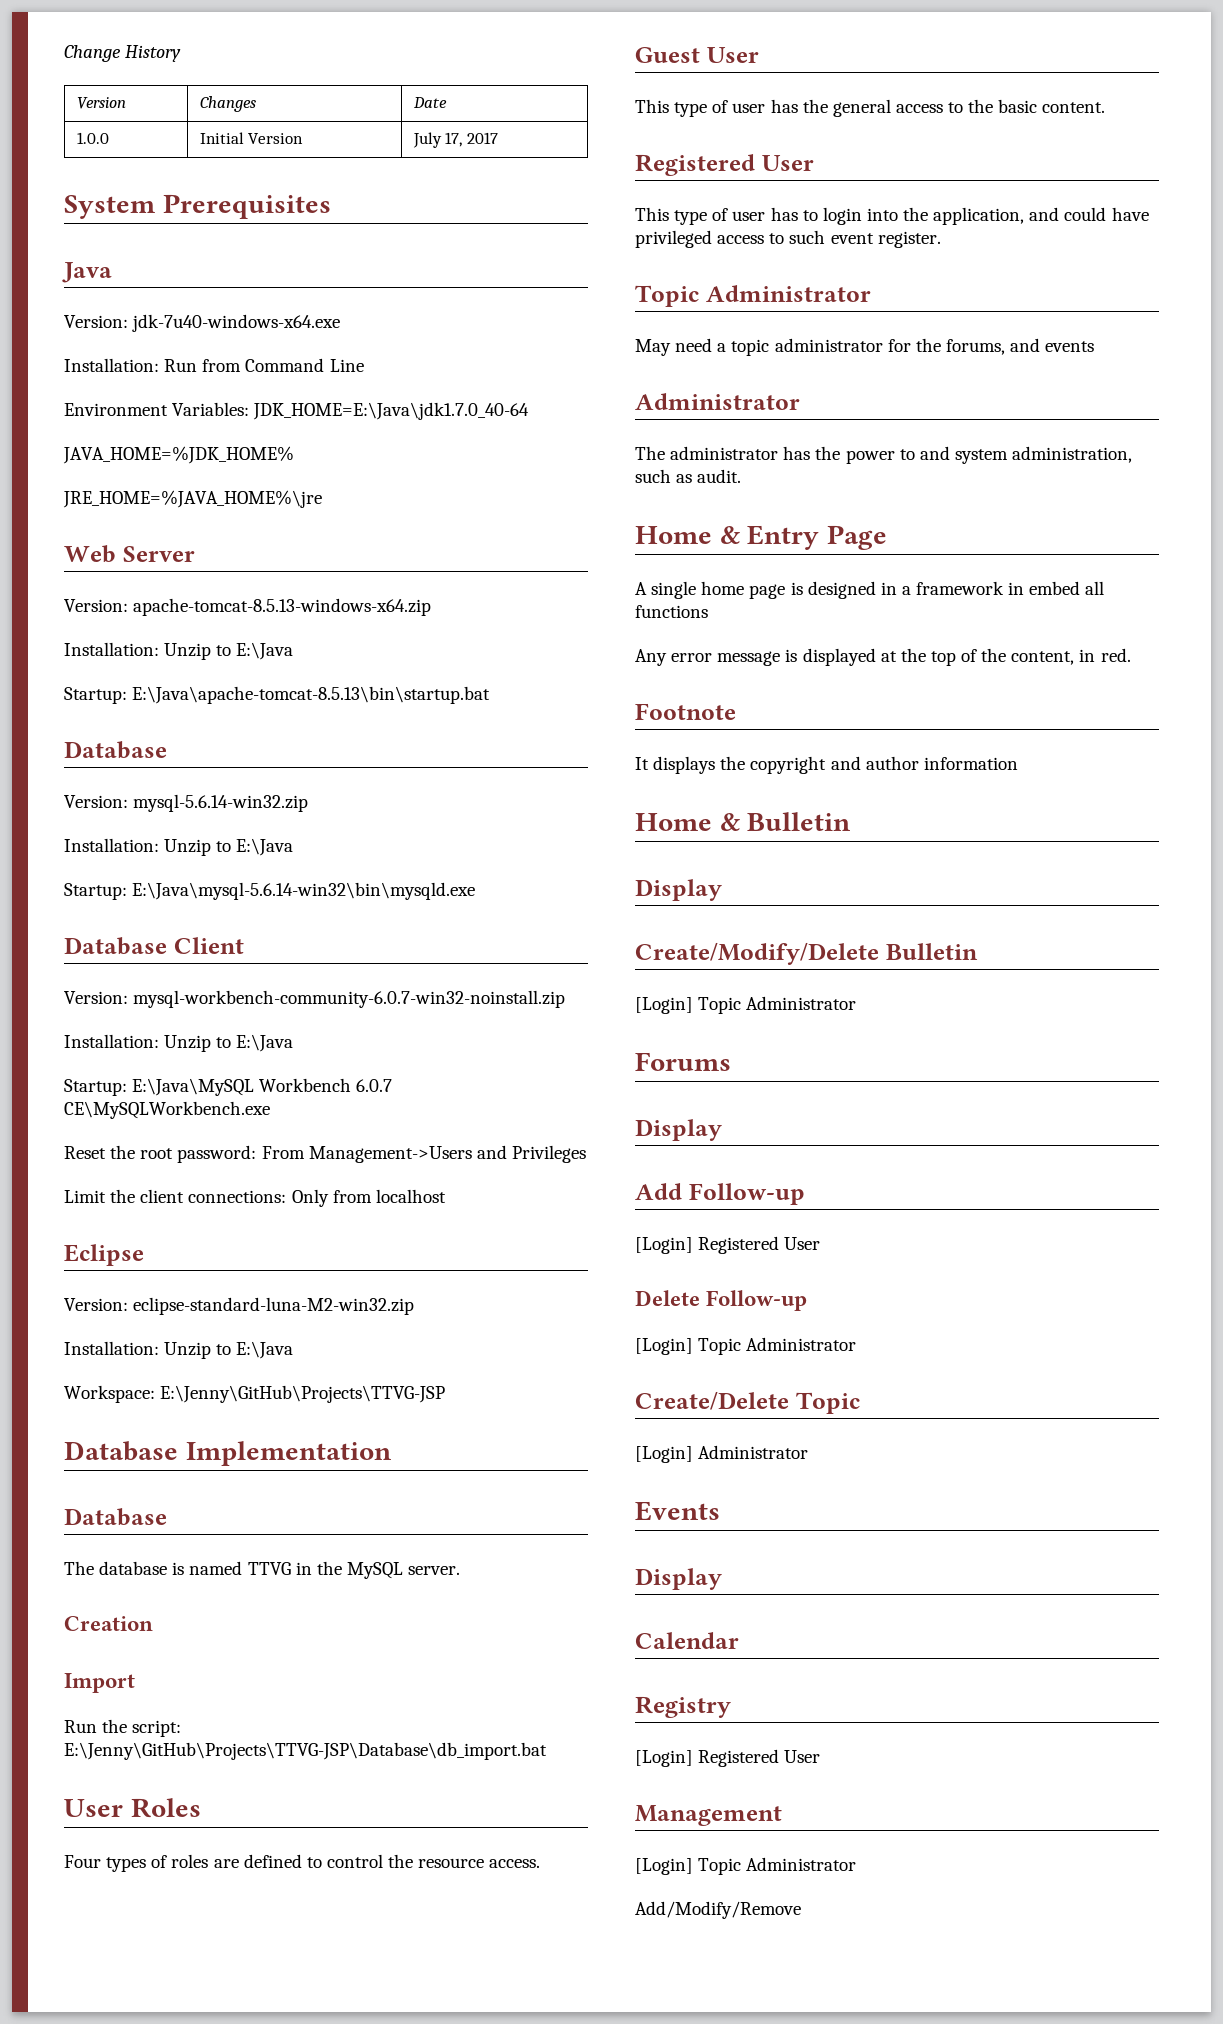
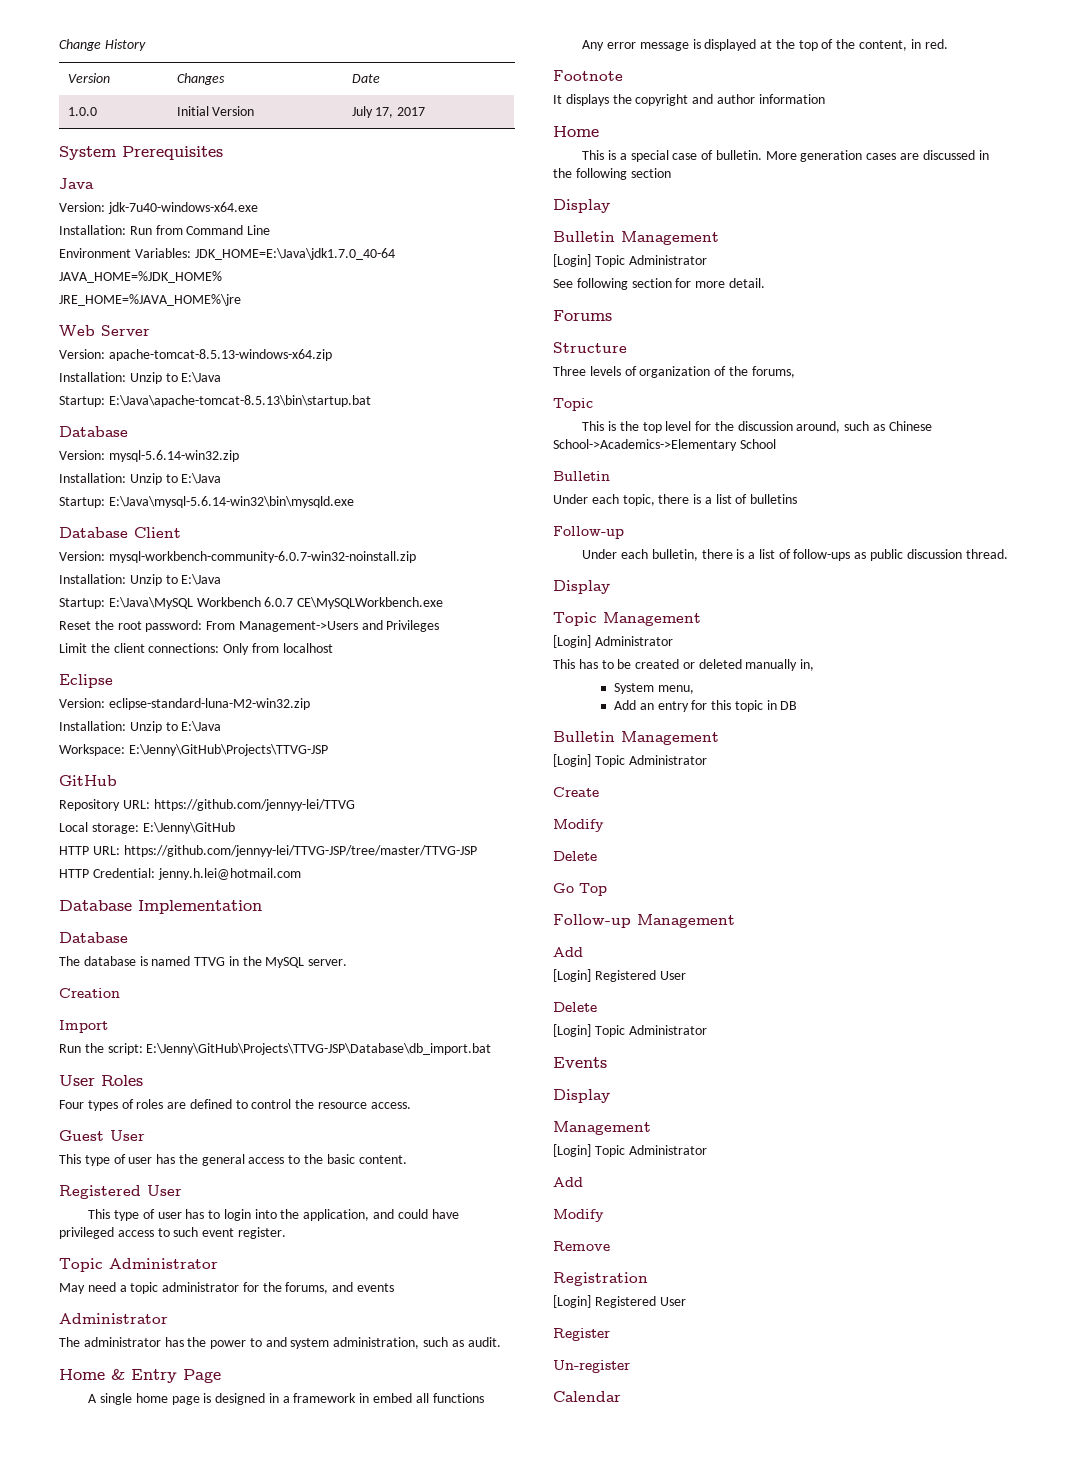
(446, 1394) none -> [59,775,117,786] [59,799,355,811] [59,822,235,834] [59,845,477,857] [59,868,301,880] // GitHub // Repository URL: https://github.com/jennyy-lei/TTVG // Local storage: E:\Jenny\GitHub // HTTP URL: https://github.com/jennyy-lei/TTVG-JSP/tree/master/TTVG-JSP // HTTP Credential: jenny.h.lei@hotmail.com
[719,812,852,831] [635,879,722,901] [635,942,978,965] [635,996,857,1014] [635,1052,731,1071] [635,1119,722,1141] [635,1183,805,1205] & Bulletin // Display // Create/Modify/Delete Bulletin // [Login] Topic Administrator // Forums // Display // Add Follow-up -> [582,150,989,162] [553,168,671,180] [553,199,610,213] [553,231,719,245] [553,254,707,267] [553,278,765,290] [553,310,612,321] [553,342,627,353] [553,366,795,378] [553,398,593,411] [582,421,932,433] [553,439,776,451] [553,471,610,481] [553,494,798,506] [553,526,624,539] [582,549,1008,561] [553,580,610,594] [553,612,701,626] [553,635,673,648] [553,659,815,671] [613,683,694,694] [613,700,798,712] [553,731,719,745] [553,754,707,767] [553,787,599,797] [553,819,604,832] [553,851,597,861] [553,883,607,896] [553,914,735,928] [553,947,583,957] // This is a special case of bulletin. More generation cases are discussed in the following section // Display // Bulletin Management // [Login] Topic Administrator // See following section for more detail. // Forums // Structure // Three levels of organization of the forums, // Topic // This is the top level for the discussion around, such as Chinese School->Academics->Elementary School // Bulletin // Under each topic, there is a list of bulletins // Follow-up // Under each bulletin, there is a list of follow-ups as public discussion thread. // Display // Topic Management // [Login] Administrator // This has to be created or deleted manually in, // System menu, // Add an entry for this topic in DB // Bulletin Management // [Login] Topic Administrator // Create // Modify // Delete // Go Top // Follow-up Management // Add
[706,1290,808,1311] [635,1337,857,1355] [635,1391,860,1414] [635,1445,809,1463] [635,1501,720,1521] [635,1568,722,1590] [635,1632,739,1649] [635,1696,731,1718] [635,1749,821,1767] [635,1805,782,1826] [635,1857,857,1875] [635,1901,801,1919] Follow-up // [Login] Topic Administrator // Create/Delete Topic // [Login] Administrator // Events // Display // Calendar // Registry // [Login] Registered User // Management // [Login] Topic Administrator // Add/Modify/Remove -> [553,1024,707,1037] [553,1057,607,1068] [553,1089,610,1103] [553,1121,651,1135] [553,1144,707,1157] [553,1177,583,1187] [553,1209,604,1222] [553,1241,610,1251] [553,1272,648,1286] [553,1295,686,1308] [553,1328,610,1341] [553,1360,630,1373] [553,1391,621,1402] // [Login] Topic Administrator // Events // Display // Management // [Login] Topic Administrator // Add // Modify // Remove // Registration // [Login] Registered User // Register // Un-register // Calendar

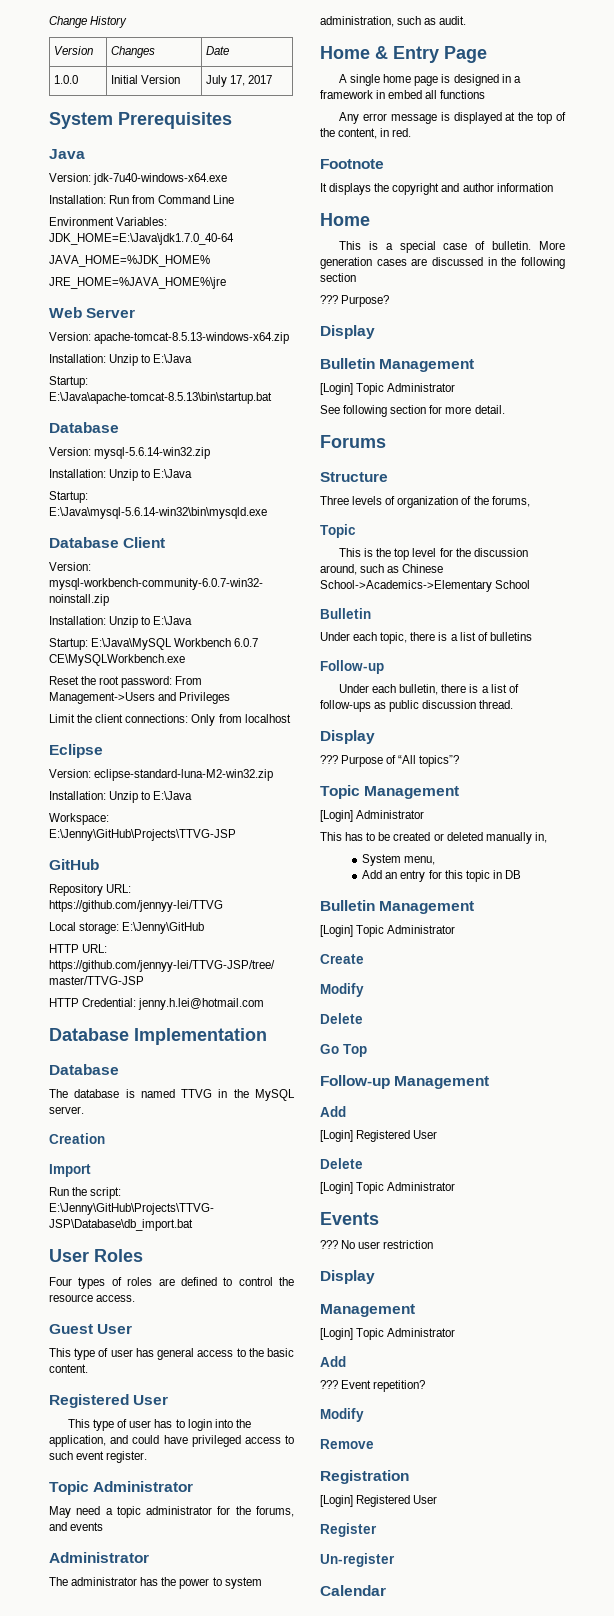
[178,1154,198,1164] the -> (154, 1352) none
[265,1337,287,1347] and -> (222, 1581) none
(671, 173) none -> [320,295,390,307] // ??? Purpose?
(610, 587) none -> [320,755,460,767] // ??? Purpose of “All topics”?
(607, 1062) none -> [320,1240,434,1249] // ??? No user restriction
(583, 1182) none -> [320,1380,426,1392] // ??? Event repetition?

